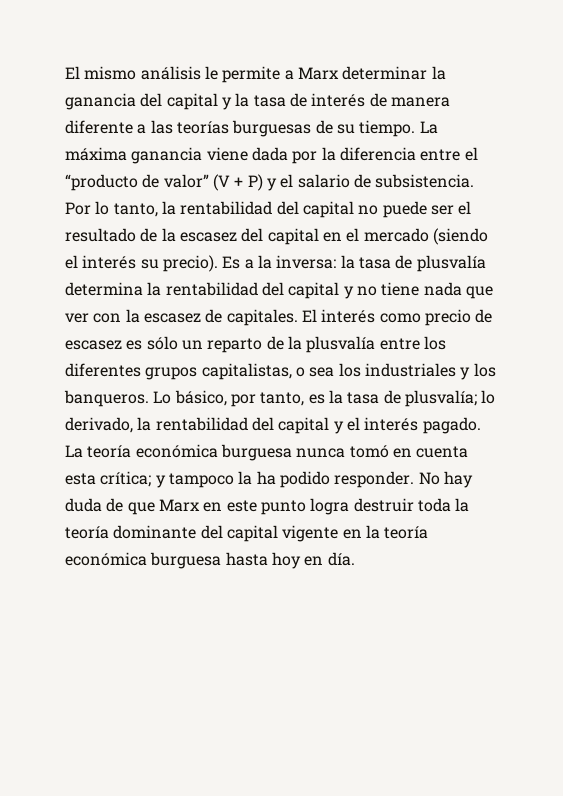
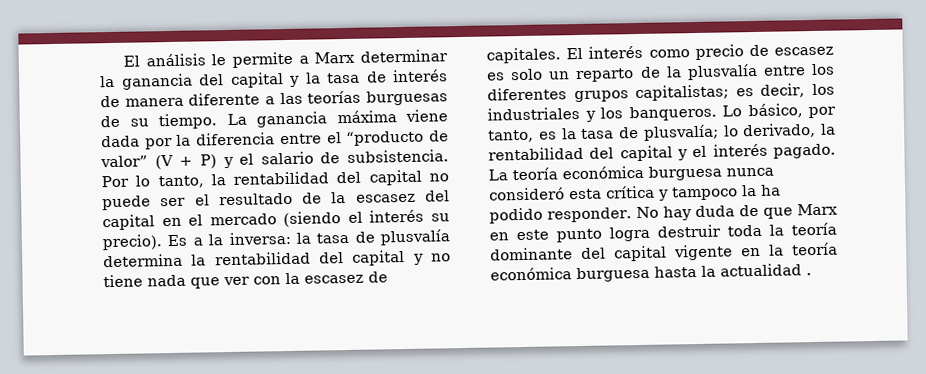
[65,66,137,80] El mismo -> [123,55,141,67] El
[65,147,203,164] máxima ganancia -> [256,110,397,128] ganancia máxima
[146,336,178,350] sólo -> [510,68,544,81] solo
[201,363,335,380] capitalistas, o sea -> [635,83,806,102] capitalistas; es decir,
[349,445,469,458] [65,471,152,487] tomó en cuenta esta crítica; -> [489,185,655,201] consideró esta crítica
[271,552,355,569] hoy en día. -> [701,263,812,277] la actualidad .

